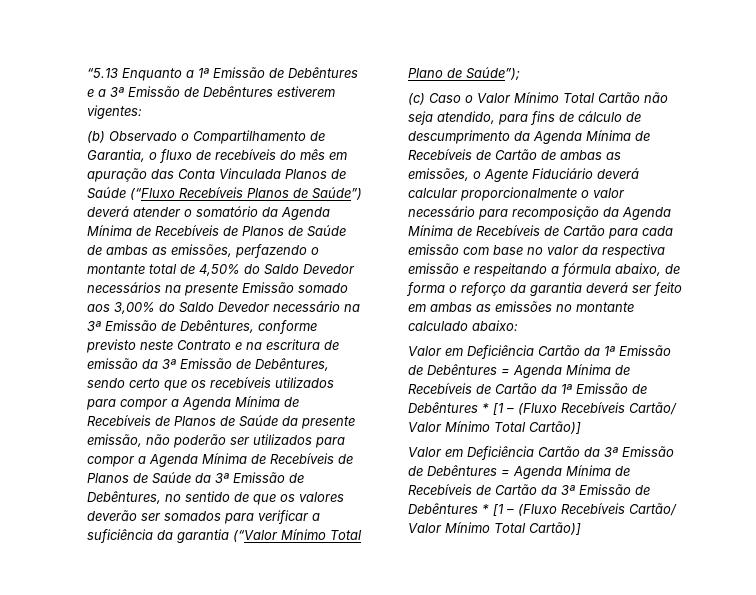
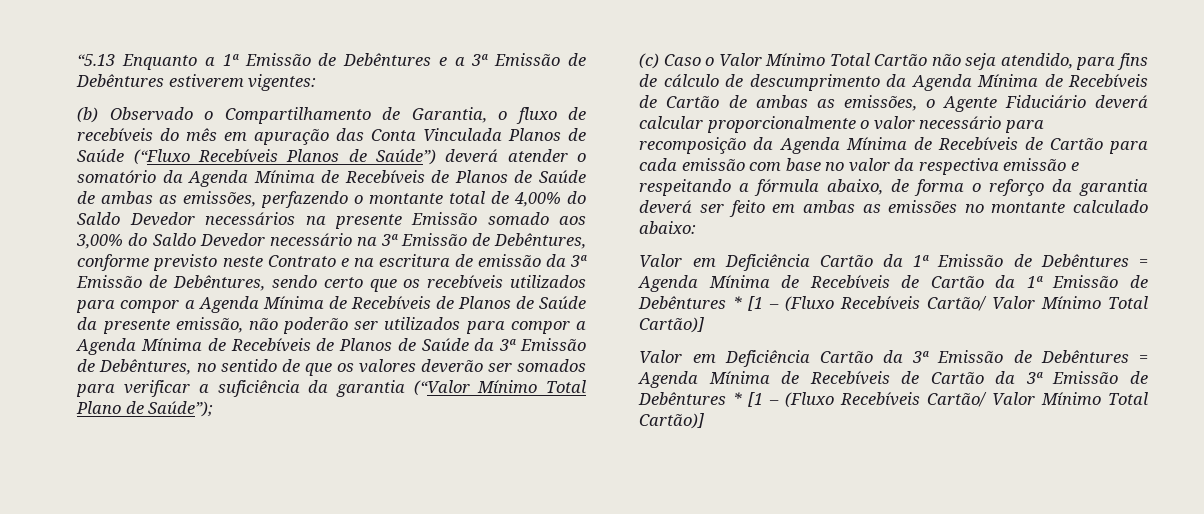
[199,264,241,276] 4,50% -> [514,192,562,207] 4,00%

